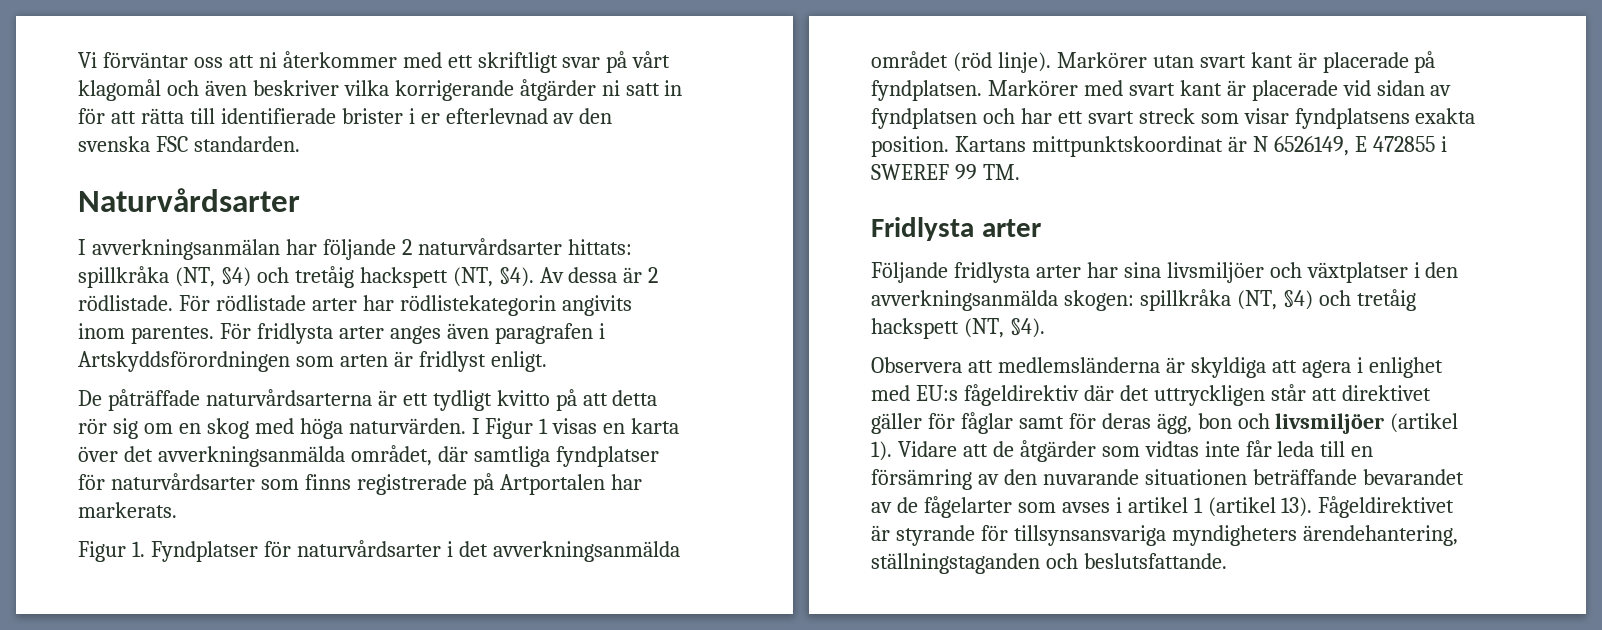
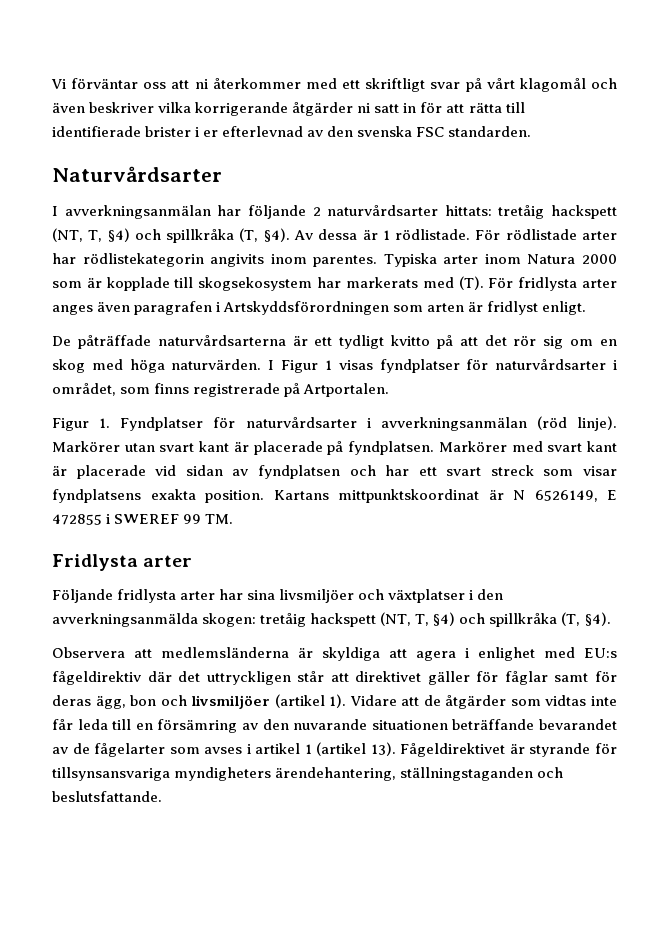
[78,266,493,288] spillkråka (NT, §4) och tretåig hackspett (NT, -> [498,205,617,219] [52,228,259,243] tretåig hackspett (NT, T, §4) och spillkråka (T,
[648,267,659,283] 2 -> [382,230,390,240] 1
(214, 335) none -> [383,253,617,267] [52,276,484,291] Typiska arter inom Natura 2000 som är kopplade till skogsekosystem har markerats med (T).
[612,390,658,406] detta -> [484,335,507,346] det
[603,418,680,434] [78,445,550,467] en karta över det avverkningsanmälda området, där samtliga -> (373, 365) none
(255, 481) none -> [613,360,618,370] [52,383,116,396] i området,
[499,474,642,495] [78,502,177,518] Artportalen har markerats. -> [303,383,390,397] Artportalen.
[458,541,680,562] [871,51,948,68] det avverkningsanmälda området -> [380,417,527,431] avverkningsanmälan
[1139,289,1416,311] [871,318,1004,339] spillkråka (NT, §4) och tretåig hackspett (NT, -> [260,612,581,627] tretåig hackspett (NT, T, §4) och spillkråka (T,

